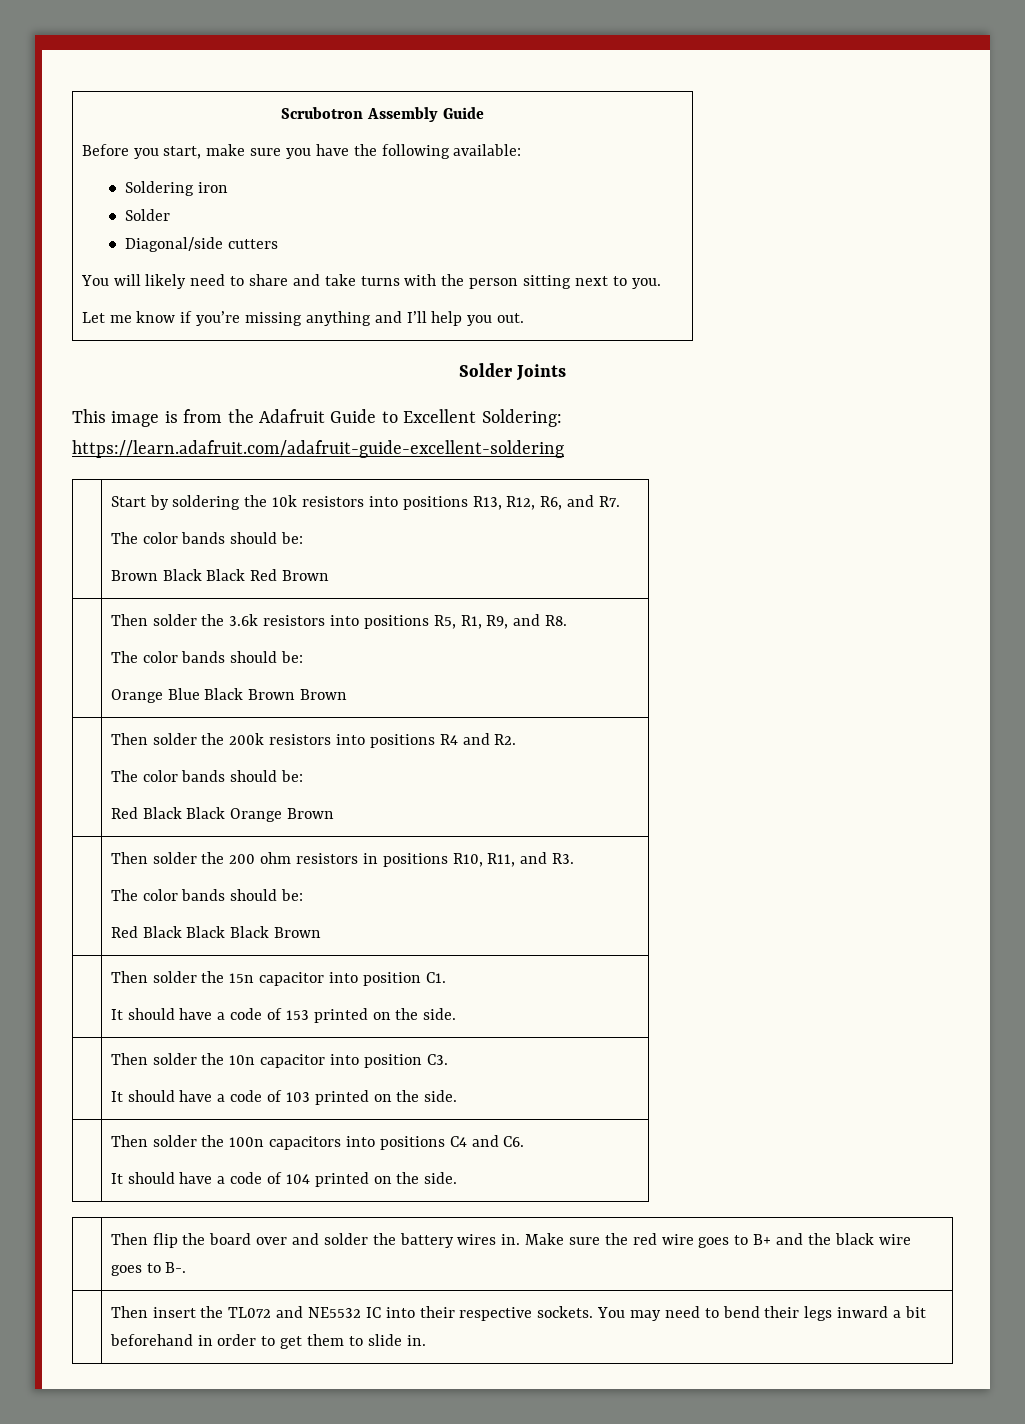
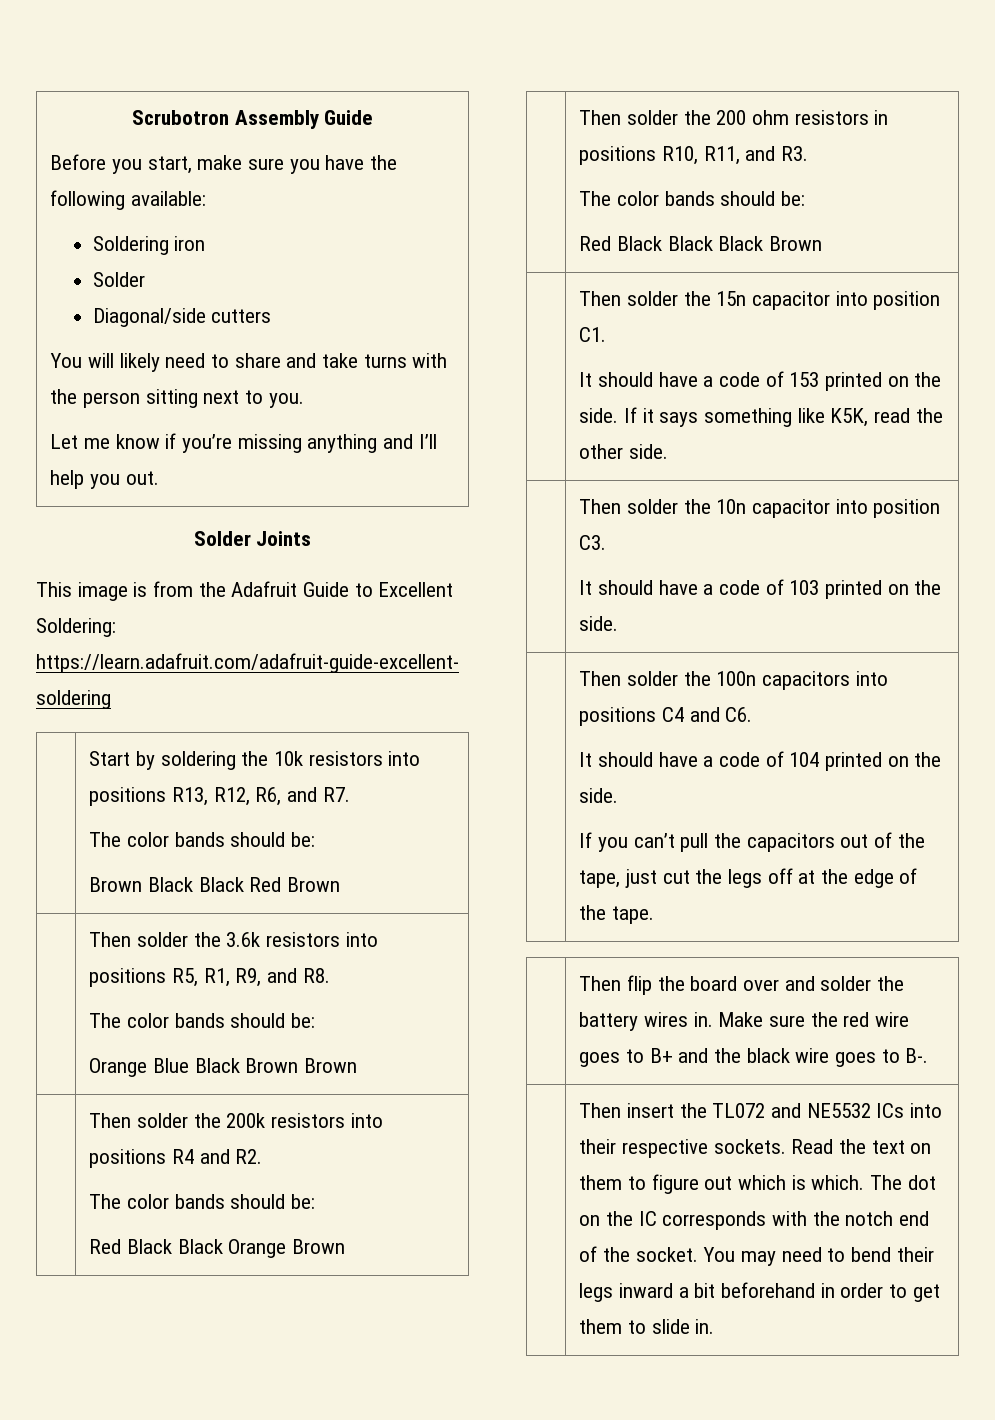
(457, 1014) none -> [624,407,943,427] [579,444,669,459] If it says something like K5K, read the other side.
(458, 1178) none -> [579,832,925,852] [579,868,918,888] [579,905,655,924] // If you can’t pull the capacitors out of the tape, just cut the legs off at the edge of the tape.
[365,1307,381,1318] IC -> [876,1103,905,1118] ICs
(594, 1312) none -> [791,1139,932,1154] [579,1174,936,1194] [579,1211,930,1230] [579,1246,698,1262] Read the text on them to figure out which is which. The dot on the IC corresponds with the notch end of the socket.

